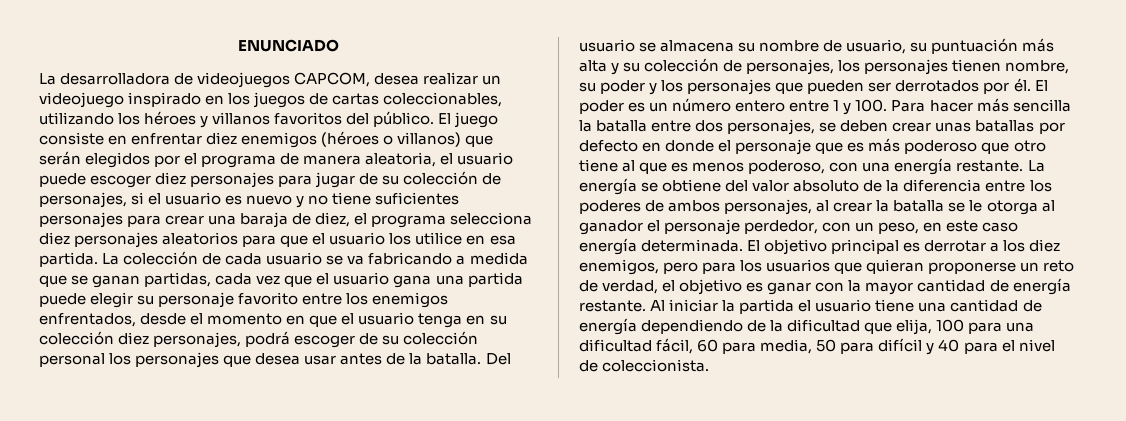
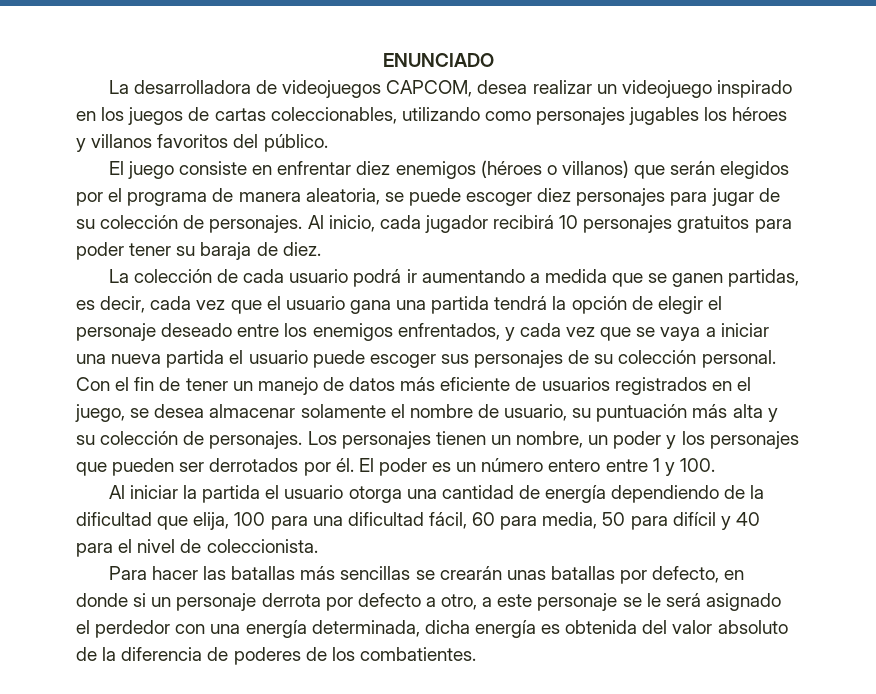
(114, 118) none -> [484,107,700,125] como personajes jugables
(435, 119) none -> (328, 143) //
[440,152,514,165] el usuario -> [384,192,404,202] se
[39,192,460,208] [39,212,533,228] [39,232,516,248] [39,252,98,267] personajes, si el usuario es nuevo y no tiene suficientes personajes para crear una baraja de diez, el programa selecciona diez personajes aleatorios para que el usuario los utilice en esa partida. -> [209,215,792,233] [76,242,321,260] personajes. Al inicio, cada jugador recibirá 10 personajes gratuitos para poder tener su baraja de diez. //
[326,252,453,265] se va fabricando -> [353,269,525,287] podrá ir aumentando
[92,272,212,288] ganan partidas, -> [672,269,800,287] [76,296,146,313] ganen partidas, es decir,
[39,292,449,308] [39,312,507,328] [39,331,479,348] [39,352,511,368] [579,39,756,52] puede elegir su personaje favorito entre los enemigos enfrentados, desde el momento en que el usuario tenga en su colección diez personajes, podrá escoger de su colección personal los personajes que desea usar antes de la batalla. Del usuario se almacena su -> [494,296,722,314] [76,323,769,341] [76,350,776,368] [76,377,751,395] [75,404,405,422] tendrá la opción de elegir el personaje deseado entre los enemigos enfrentados, y cada vez que se vaya a iniciar una nueva partida el usuario puede escoger sus personajes de su colección personal. Con el fin de tener un manejo de datos más eficiente de usuarios registrados en el juego, se desea almacenar solamente el
[746,59,1070,75] [579,82,596,92] personajes, los personajes tienen nombre, su -> [209,431,609,449] personajes. Los personajes tienen un nombre, un
[891,98,1071,112] [579,119,1065,135] [579,138,1046,155] [579,158,1045,175] [579,178,1052,195] [579,199,1055,215] [579,219,1019,235] [579,238,1061,255] [579,259,1075,275] [579,278,1071,295] [579,300,646,312] Para hacer más sencilla la batalla entre dos personajes, se deben crear unas batallas por defecto en donde el personaje que es más poderoso que otro tiene al que es menos poderoso, con una energía restante. La energía se obtiene del valor absoluto de la diferencia entre los poderes de ambos personajes, al crear la batalla se le otorga al ganador el personaje perdedor, con un peso, en este caso energía determinada. El objetivo principal es derrotar a los diez enemigos, pero para los usuarios que quieran proponerse un reto de verdad, el objetivo es ganar con la mayor cantidad de energía restante. -> (715, 465) //
[875,299,915,312] tiene -> [348,486,402,503] otorga
(710, 365) none -> [108,566,745,584] [76,593,781,611] [76,620,788,638] [76,647,476,665] // Para hacer las batallas más sencillas se crearán unas batallas por defecto, en donde si un personaje derrota por defecto a otro, a este personaje se le será asignado el perdedor con una energía determinada, dicha energía es obtenida del valor absoluto de la diferencia de poderes de los combatientes.

